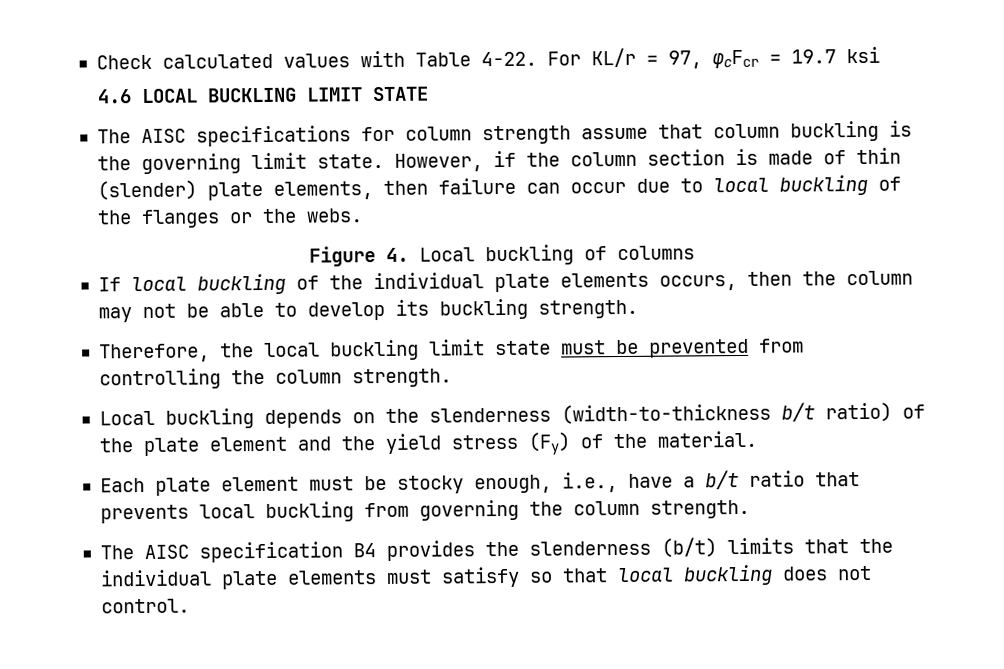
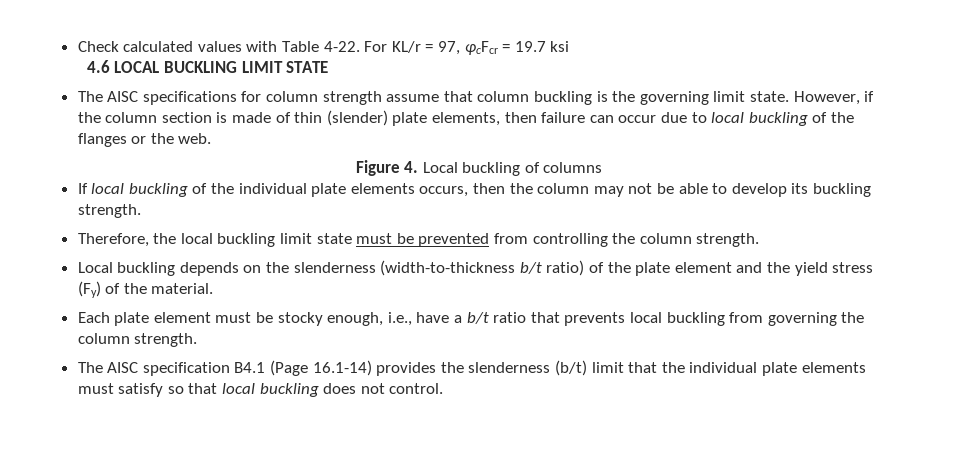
[305,208,363,223] webs. -> [178,133,212,144] web.
[352,543,376,558] B4 -> [234,360,372,376] B4.1 (Page 16.1-14)
[726,537,794,555] limits -> [591,362,624,373] limit

